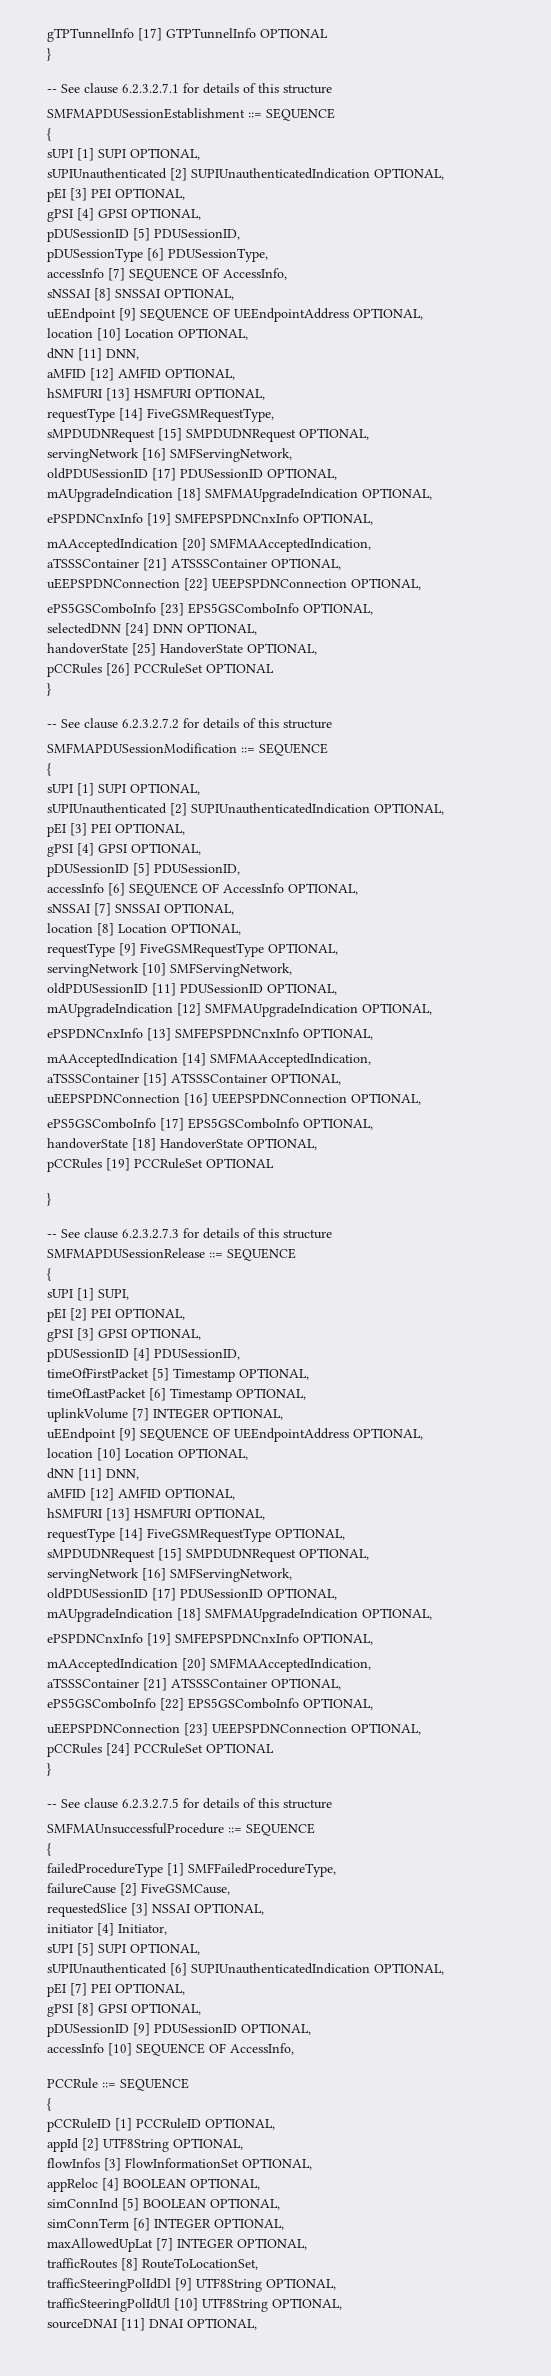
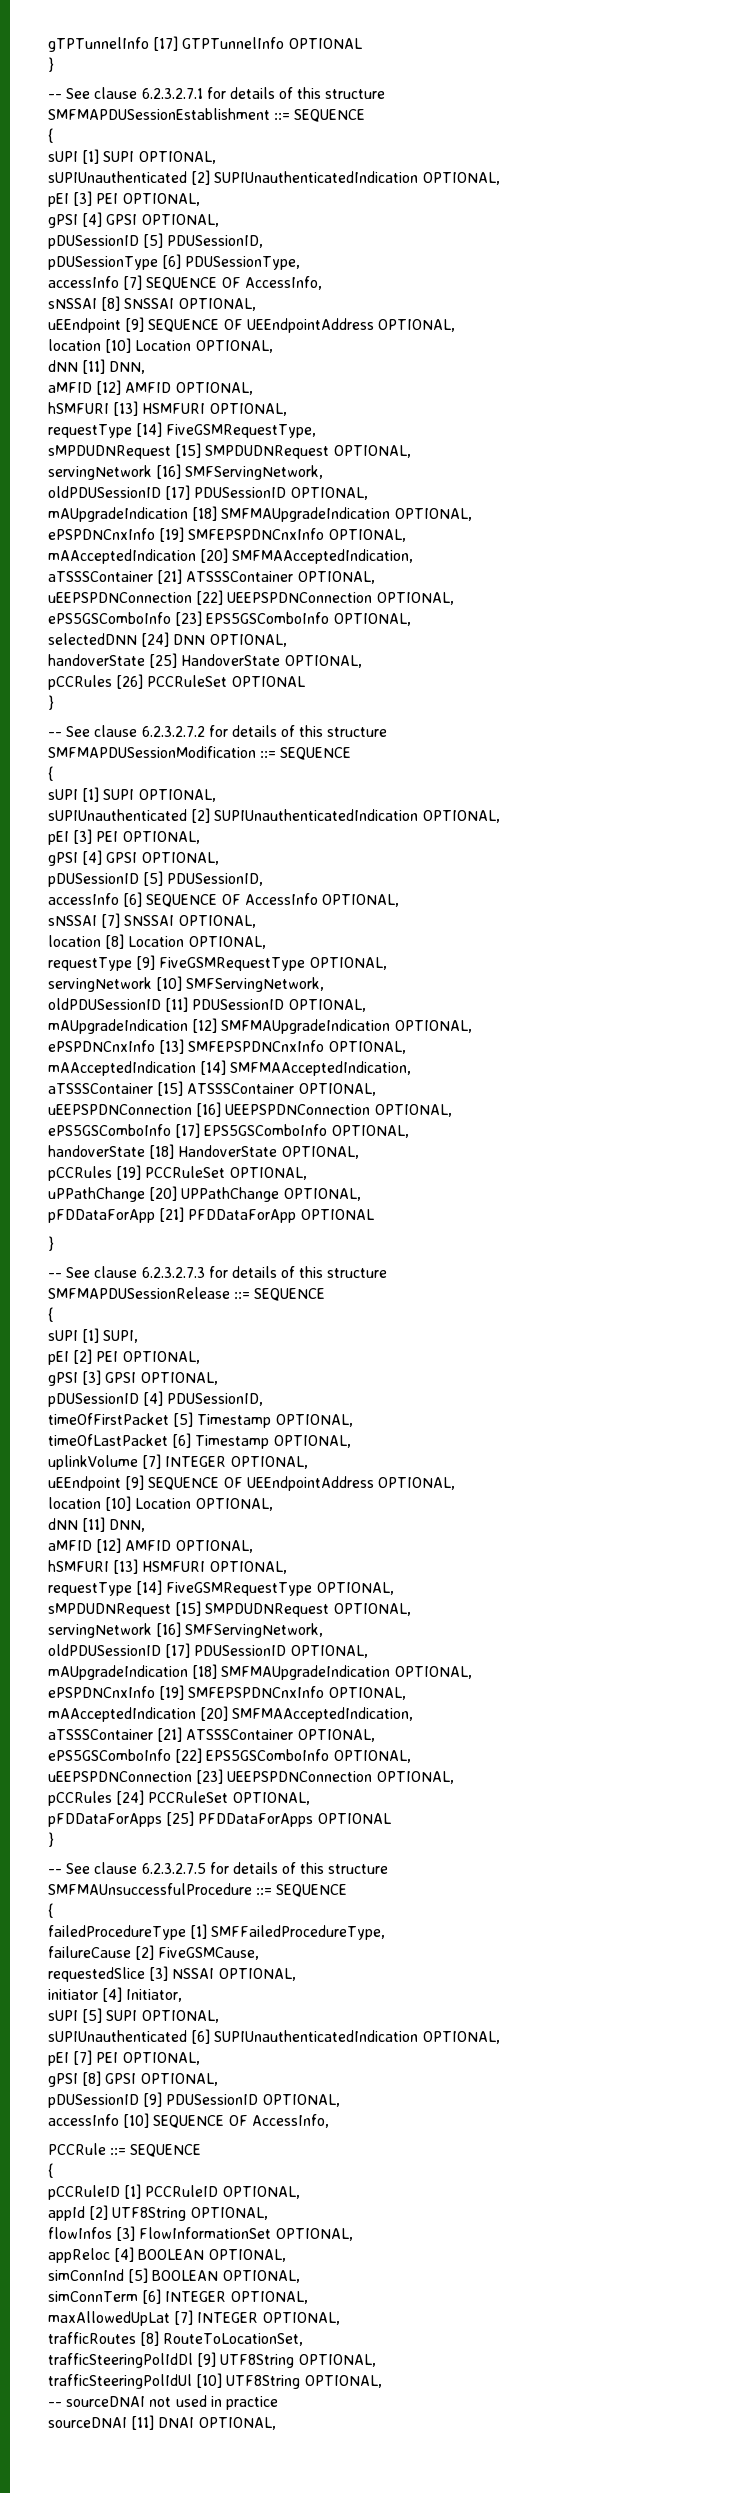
(203, 1163) none -> [229,1167,307,1180] [48,1186,361,1202] [48,1207,297,1223] OPTIONAL, // uPPathChange [20] UPPathChange OPTIONAL, // pFDDataForApp [21] PFDDataForApp
(203, 1748) none -> [232,1792,310,1805] [48,1811,314,1827] OPTIONAL, // pFDDataForApps [25] PFDDataForApps
(342, 2304) none -> [48,2395,278,2410] // -- sourceDNAI not used in practice

